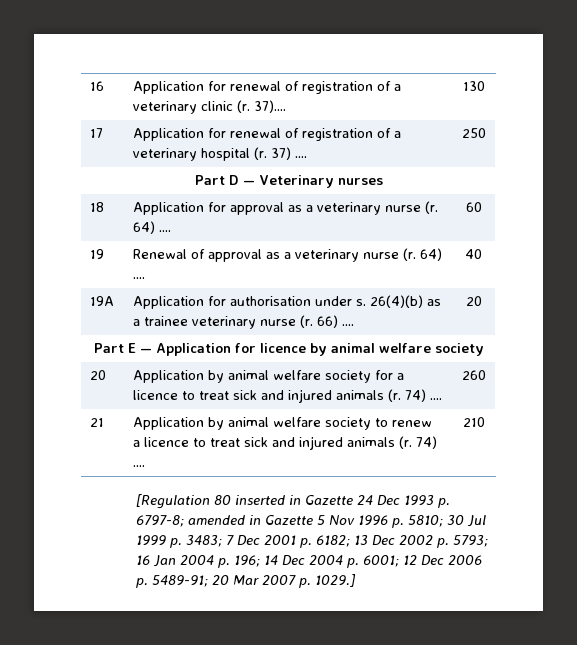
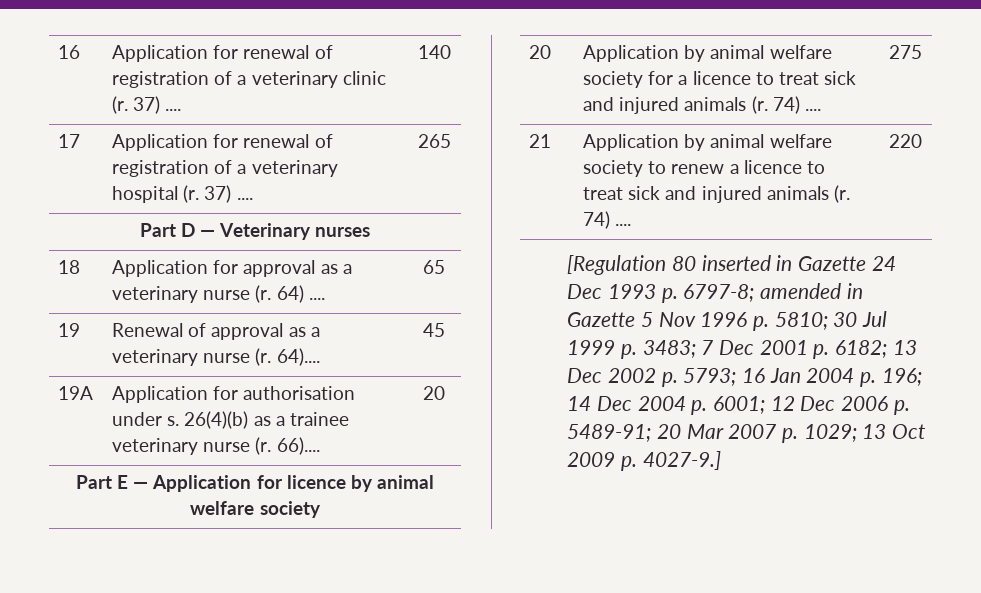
[254,100,287,113] [462,81,485,91] 37).... | 130 -> [133,96,182,114] [417,45,451,59] 37) .... | 140
[461,128,486,138] 250 -> [417,134,451,148] 265
[465,202,482,212] 60 -> [423,260,445,274] 65
[420,248,443,261] [133,277,146,279] [465,249,482,259] 64) .... | 40 -> [276,348,320,366] [423,323,445,337] 64).... | 45
[317,315,355,328] 66) .... -> [276,437,320,455] 66)....
[461,370,486,380] 260 -> [888,45,922,59] 275
[462,417,485,427] 210 -> [888,134,922,148] 220
[315,574,357,587] 1029.] -> [803,424,926,442] [567,451,721,471] 1029; 13 Oct 2009 p. 4027-9.]

